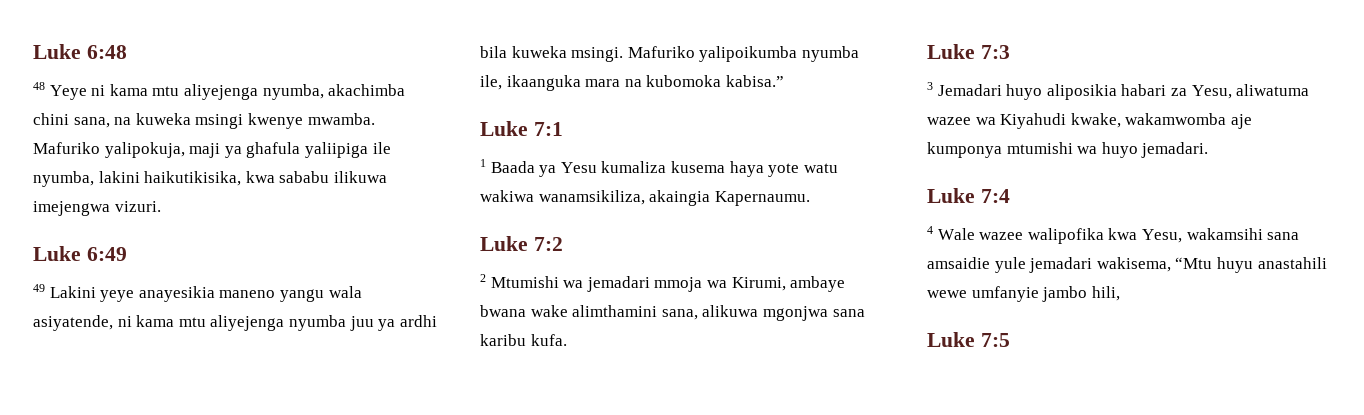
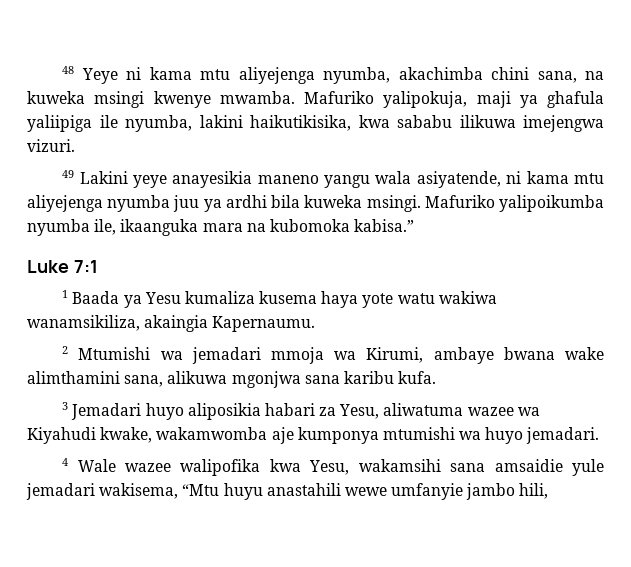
[33,44,127,59] Luke 6:48 // -> (62, 70) none
[33,246,127,261] // Luke 6:49 -> (75, 145) none
[480,236,563,251] // Luke 7:2 -> (316, 324) none
[927,44,1010,59] // Luke 7:3 -> (437, 377) none
[927,188,1010,203] // Luke 7:4 -> (600, 435) none
[927,332,1010,347] // Luke 7:5 -> (549, 491) none

